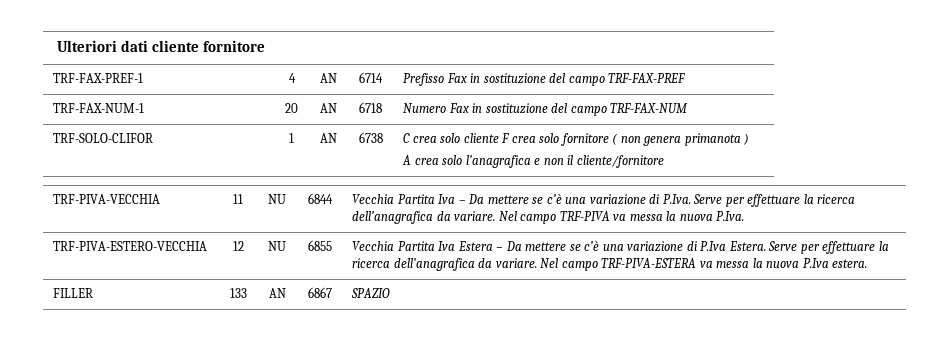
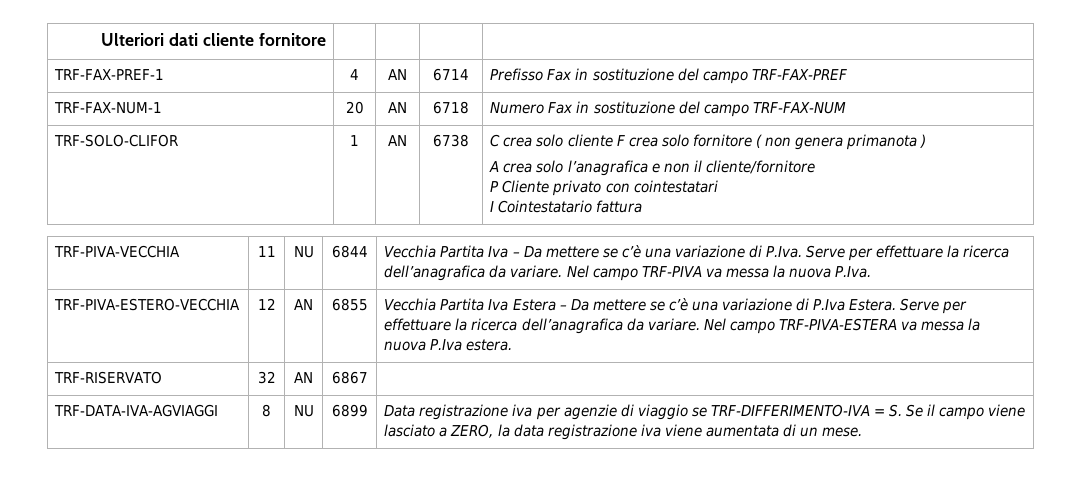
(664, 161) none -> [490,180,718,196] [490,200,643,213] // P Cliente privato con cointestatari // I Cointestatario fattura
[268,241,286,251] NU -> [294,299,313,310] AN
[53,288,94,298] [229,288,247,298] FILLER | 133 -> [54,371,163,384] [257,371,276,384] TRF-RISERVATO | 32
[351,288,391,298] SPAZIO -> [54,404,219,417] [262,404,271,417] [293,405,314,417] [331,404,368,417] [384,404,1026,420] [384,424,862,440] // TRF-DATA-IVA-AGVIAGGI | 8 | NU | 6899 | Data registrazione iva per agenzie di viaggio se TRF-DIFFERIMENTO-IVA = S. Se il campo viene lasciato a ZERO, la data registrazione iva viene aumentata di un mese.

